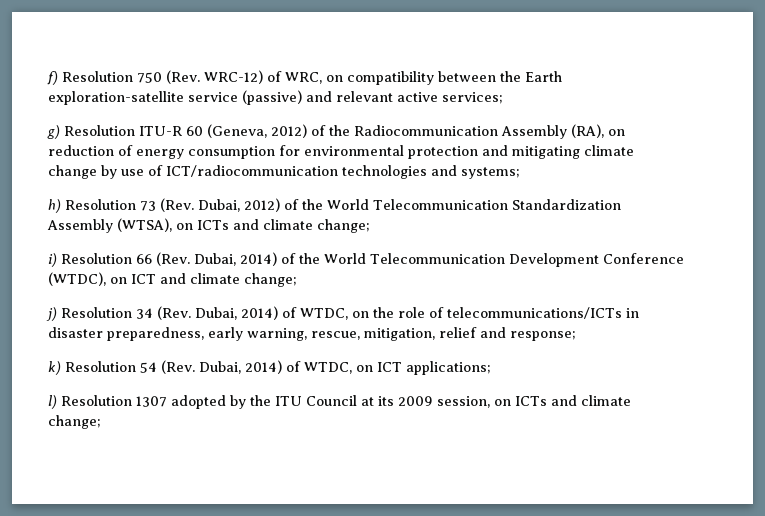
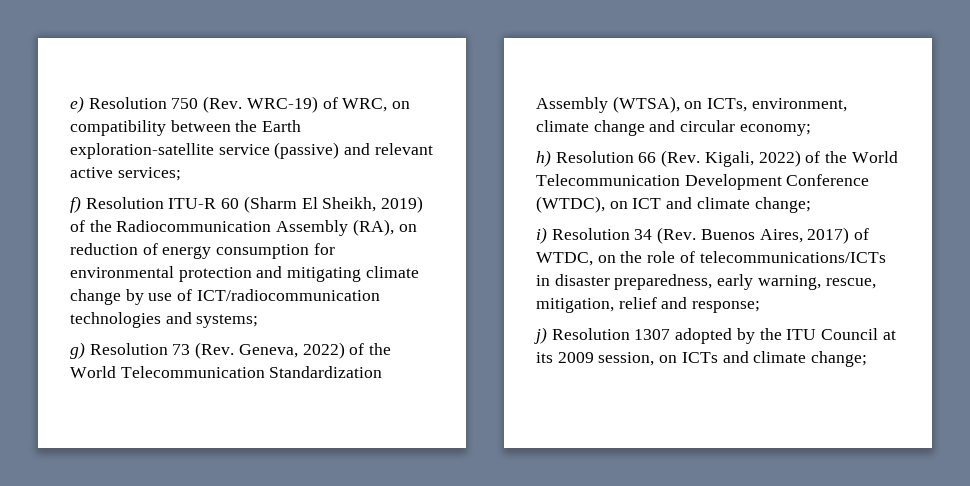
[47,71,58,85] f) -> [70,96,84,113] e)
[204,70,263,84] WRC-12) -> [246,96,318,113] WRC-19)
[47,125,60,139] g) -> [70,196,81,213] f)
[207,124,307,138] (Geneva, 2012) -> [243,196,424,213] (Sharm El Sheikh, 2019)
[48,199,61,213] h) -> [70,342,85,359] g)
[198,198,280,212] Dubai, 2012) -> [238,342,345,359] Geneva, 2022)
[197,219,370,233] [48,253,57,267] ICTs and climate change; // i) -> [707,98,847,112] [536,120,811,136] [536,150,551,167] ICTs, environment, climate change and circular economy; // h)
[194,252,277,266] Dubai, 2014) -> [704,150,801,167] Kigali, 2022)
[46,307,57,321] j) -> [536,227,547,244] i)
[195,306,278,320] Dubai, 2014) -> [700,227,850,244] Buenos Aires, 2017)
[48,360,491,375] [48,395,57,409] k) Resolution 54 (Rev. Dubai, 2014) of WTDC, on ICT applications; // l) -> [534,327,547,344] j)

